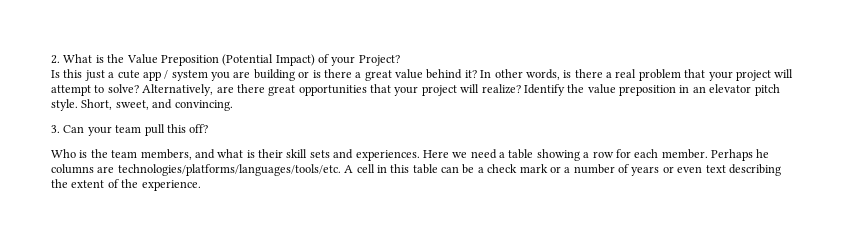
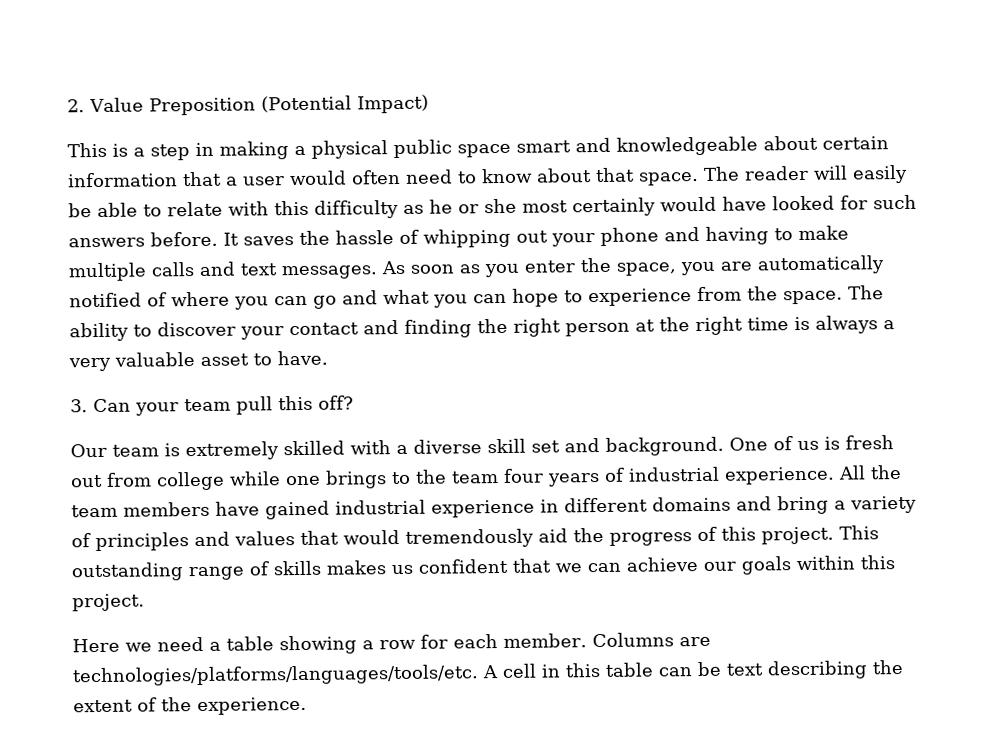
[63,54,125,63] What is the -> (85, 106) none
[318,54,400,66] [51,69,794,81] [51,84,780,96] [51,99,233,111] of your Project? // Is this just a cute app / system you are building or is there a great value behind it? In other words, is there a real problem that your project will attempt to solve? Alternatively, are there great opportunities that your project will realize? Identify the value preposition in an elevator pitch style. Short, sweet, and convincing. -> [67,135,889,161] [67,164,908,188] [68,194,917,219] [68,225,849,248] [68,255,885,282] [69,285,884,310] [69,315,895,342] [68,350,328,372] // This is a step in making a physical public space smart and knowledgeable about certain information that a user would often need to know about that space. The reader will easily be able to relate with this difficulty as he or she most certainly would have looked for such answers before. It saves the hassle of whipping out your phone and having to make multiple calls and text messages. As soon as you enter the space, you are automatically notified of where you can go and what you can hope to experience from the space. The ability to discover your contact and finding the right person at the right time is always a very valuable asset to have.
[51,149,420,161] Who is the team members, and what is their skill sets and experiences. -> [70,435,894,461] [70,465,902,491] [71,495,917,520] [71,525,879,552] [71,555,895,582] [72,593,145,612] Our team is extremely skilled with a diverse skill set and background. One of us is fresh out from college while one brings to the team four years of industrial experience. All the team members have gained industrial experience in different domains and bring a variety of principles and values that would tremendously aid the progress of this project. This outstanding range of skills makes us confident that we can achieve our goals within this project. //
[711,149,770,161] [51,164,94,174] Perhaps he columns -> [591,632,674,648] Columns
[477,164,703,176] a check mark or a number of years or even -> (722, 669) none

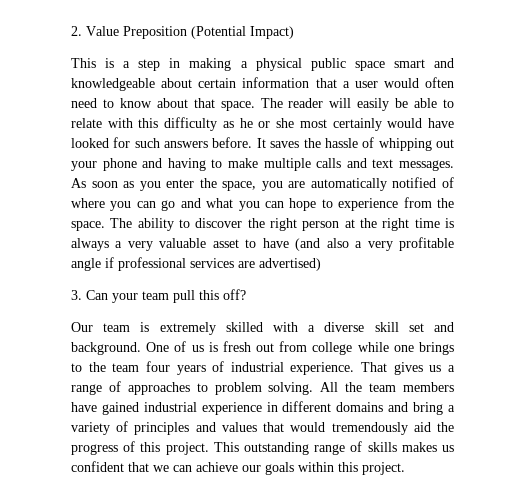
[240,319,472,340] your contact and finding -> (243, 223) none
[277,350,328,366] have. -> [262,237,455,251] [71,257,321,271] have (and also a very profitable angle if professional services are advertised)
(835, 475) none -> [361,362,455,375] [71,381,314,395] That gives us a range of approaches to problem solving.
[72,632,711,655] [72,659,904,687] [73,696,307,716] // Here we need a table showing a row for each member. Columns are technologies/platforms/languages/tools/etc. A cell in this table can be text describing the extent of the experience. -> (405, 468) none

